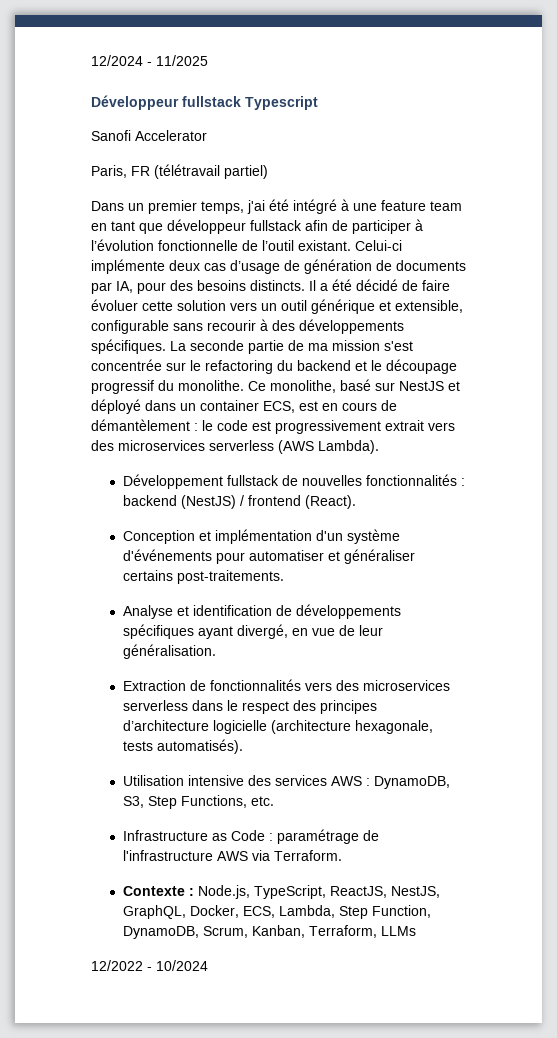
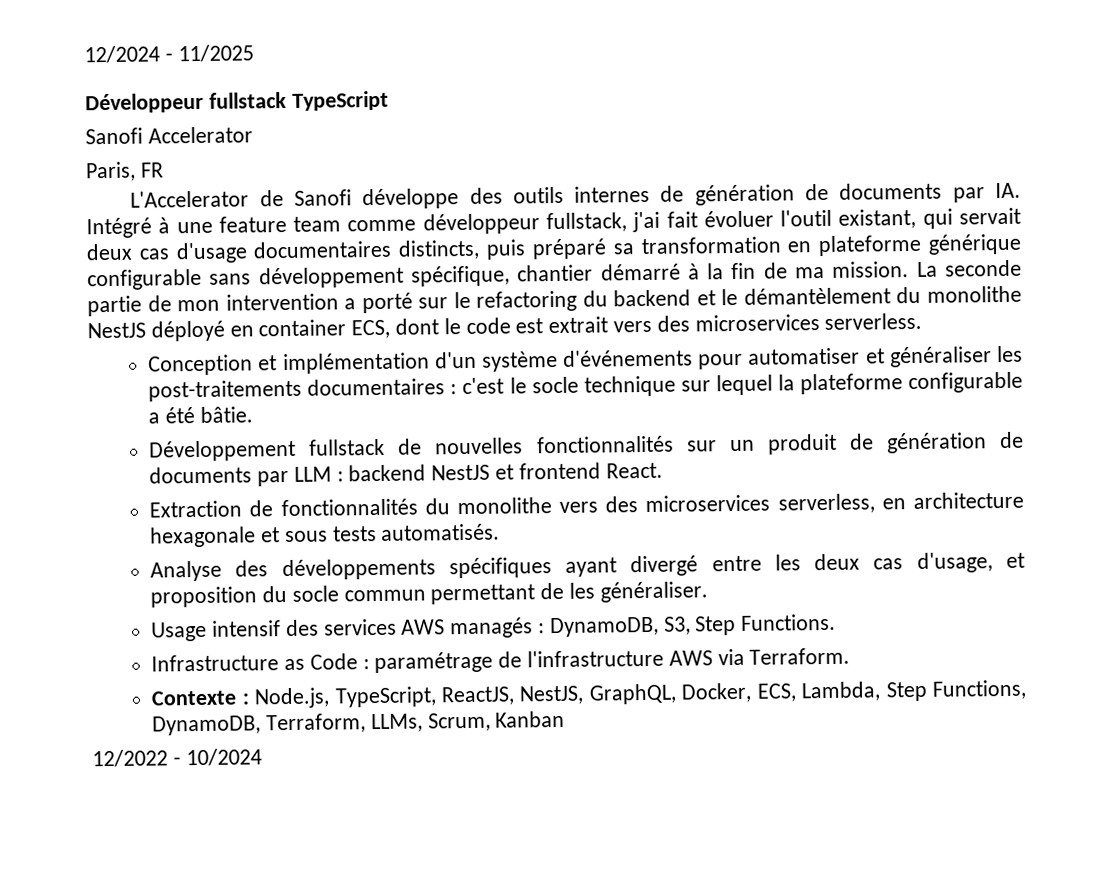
[245,96,318,110] Typescript -> [291,90,389,111] TypeScript
[154,164,268,179] [91,199,462,214] [91,219,423,234] [91,239,402,251] [91,259,466,274] [91,279,450,294] [91,299,463,314] [91,319,404,334] [91,339,413,354] [91,359,162,371] (télétravail partiel) // Dans un premier temps, j'ai été intégré à une feature team en tant que développeur fullstack afin de participer à l’évolution fonctionnelle de l’outil existant. Celui-ci implémente deux cas d’usage de génération de documents par IA, pour des besoins distincts. Il a été décidé de faire évoluer cette solution vers un outil générique et extensible, configurable sans recourir à des développements spécifiques. La seconde partie de ma mission s'est concentrée -> [130,182,1022,210] [86,207,1022,239] [86,233,1023,264] [87,259,1022,291] [87,292,413,317] // L'Accelerator de Sanofi développe des outils internes de génération de documents par IA. Intégré à une feature team comme développeur fullstack, j'ai fait évoluer l'outil existant, qui servait deux cas d'usage documentaires distincts, puis préparé sa transformation en plateforme générique configurable sans développement spécifique, chantier démarré à la fin de ma mission. La seconde partie de mon intervention a porté
[386,359,457,374] [91,379,460,394] [91,399,397,414] [91,419,198,431] découpage progressif du monolithe. Ce monolithe, basé sur NestJS et déployé dans un container ECS, est en cours de démantèlement : -> [743,285,1022,305] [87,318,440,342] démantèlement du monolithe NestJS déployé en container ECS, dont
[275,420,381,434] progressivement -> (544, 326) none
[209,440,379,454] [122,474,465,489] [122,495,356,509] serverless (AWS Lambda). // Développement fullstack de nouvelles fonctionnalités : backend (NestJS) / frontend (React). -> [824,312,923,330] serverless.
[122,570,284,584] [122,604,401,619] [122,624,383,639] [122,644,216,659] certains post-traitements. // Analyse et identification de développements spécifiques ayant divergé, en vue de leur généralisation. -> [996,345,1023,363] [148,371,1023,402] [148,406,253,424] [149,431,1024,462] [149,462,663,487] les post-traitements documentaires : c'est le socle technique sur lequel la plateforme configurable a été bâtie. // Développement fullstack de nouvelles fonctionnalités sur un produit de génération de documents par LLM : backend NestJS et frontend React.
[304,680,450,691] [122,700,377,714] [122,720,433,734] [122,739,243,754] [122,775,244,786] vers des microservices serverless dans le respect des principes d’architecture logicielle (architecture hexagonale, tests automatisés). // Utilisation intensive -> [424,491,1024,515] [150,523,501,548] [150,552,1026,582] [150,581,708,608] [151,620,282,642] du monolithe vers des microservices serverless, en architecture hexagonale et sous tests automatisés. // Analyse des développements spécifiques ayant divergé entre les deux cas d'usage, et proposition du socle commun permettant de les généraliser. // Usage intensif
(362, 781) none -> [450,617,534,639] managés
[180,795,274,808] Functions, etc. -> [741,613,837,631] Functions.
[371,905,431,918] [122,925,416,939] Function, DynamoDB, Scrum, Kanban, Terraform, LLMs -> [931,679,1026,700] [152,710,566,736] Functions, DynamoDB, Terraform, LLMs, Scrum, Kanban

